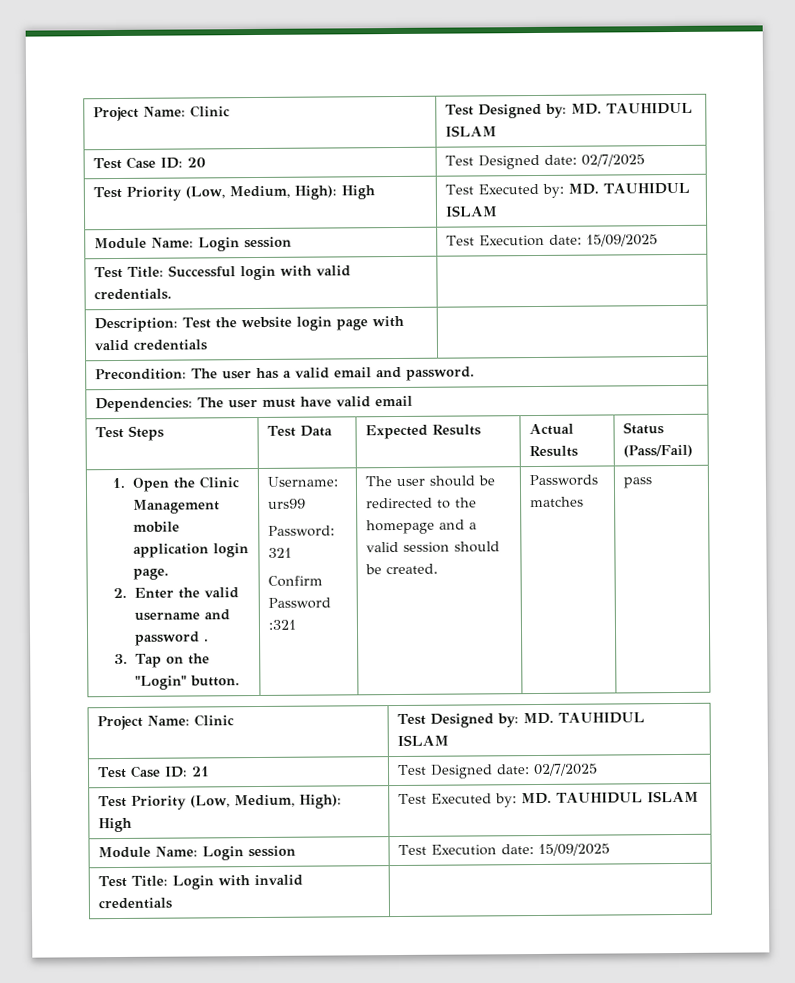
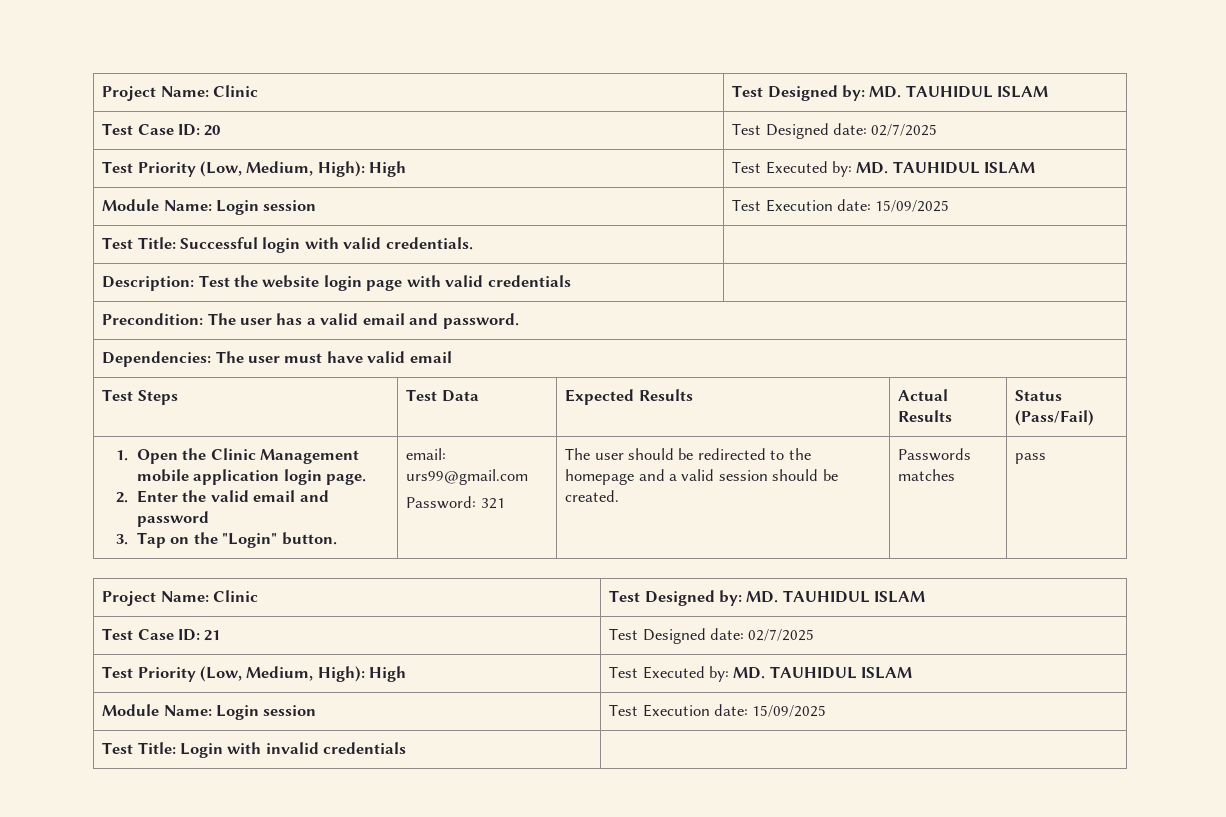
[133,612,200,621] username -> [253,490,296,502] email
[203,638,209,642] . -> (209, 519) none
[267,476,339,487] [268,498,307,509] Username: urs99 -> [406,448,447,460] [406,469,529,485] email: urs99@gmail.com
[268,575,324,587] [268,597,332,609] [268,619,297,630] // Confirm Password :321 -> (505, 503) none

